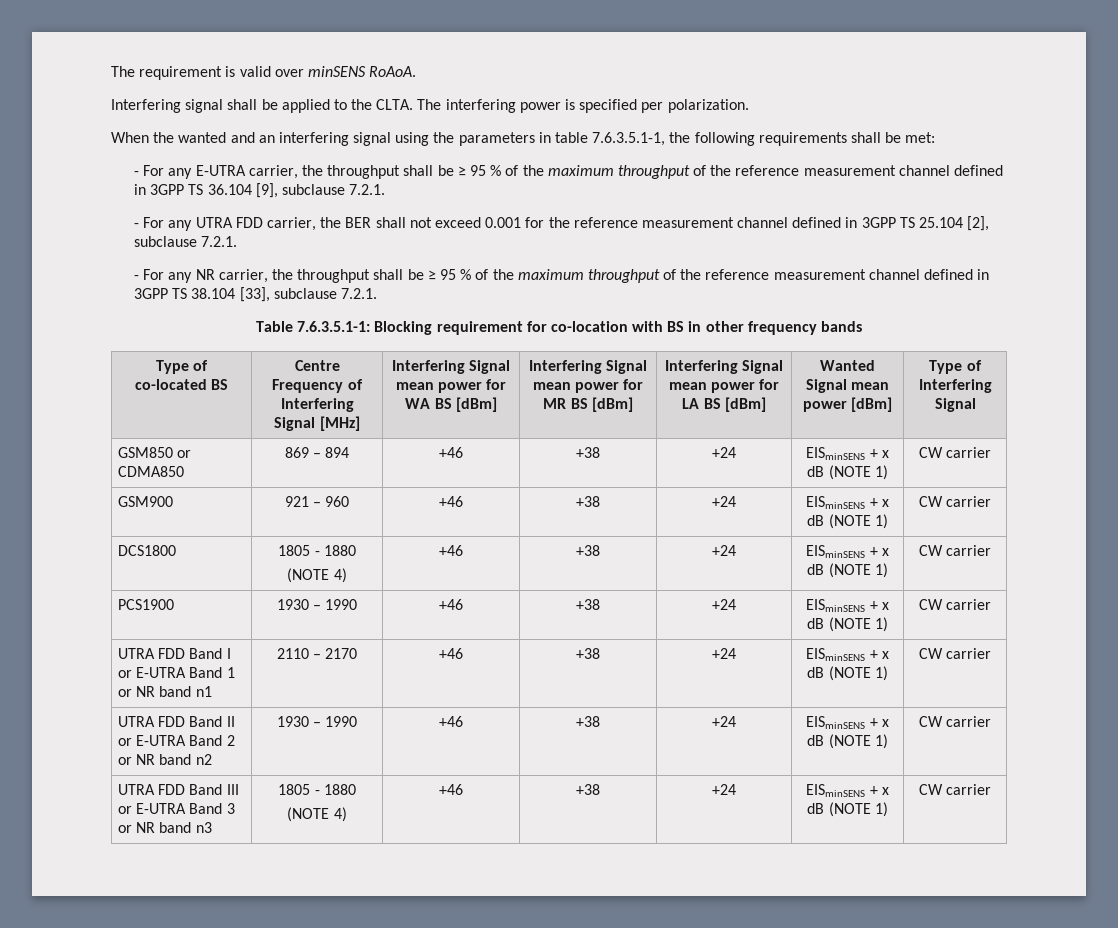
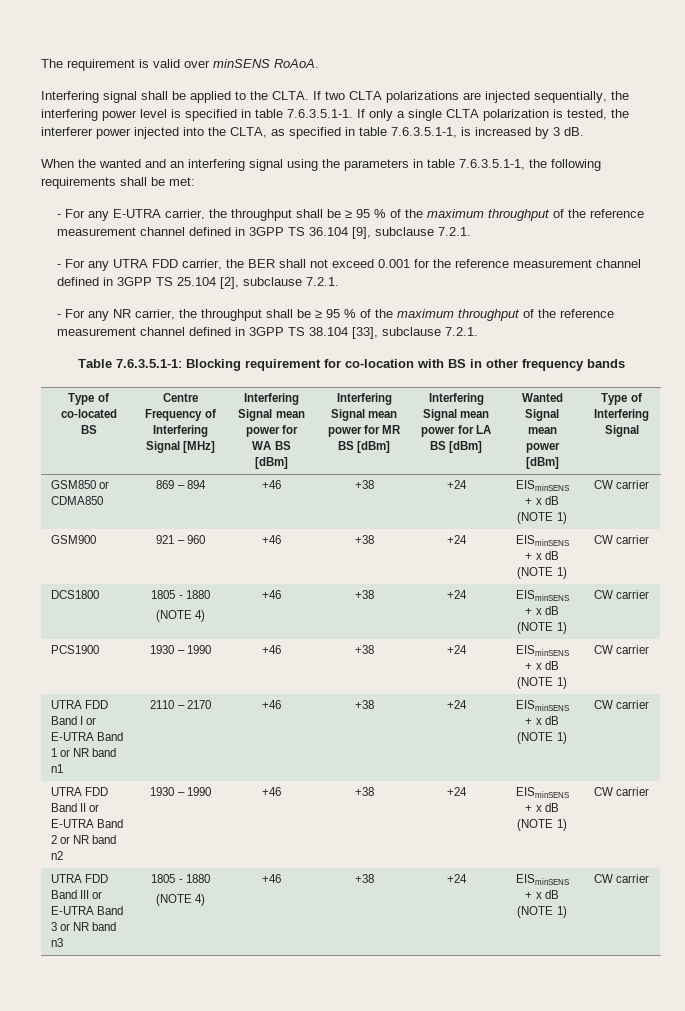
[417,99,442,110] The -> [313,91,629,103] If two CLTA polarizations are injected sequentially, the
(561, 107) none -> [140,109,167,118] level
[641,99,749,113] per polarization. -> [241,109,629,121] [41,127,584,139] in table 7.6.3.5.1-1. If only a single CLTA polarization is tested, the interferer power injected into the CLTA, as specified in table 7.6.3.5.1-1, is increased by 3 dB.

